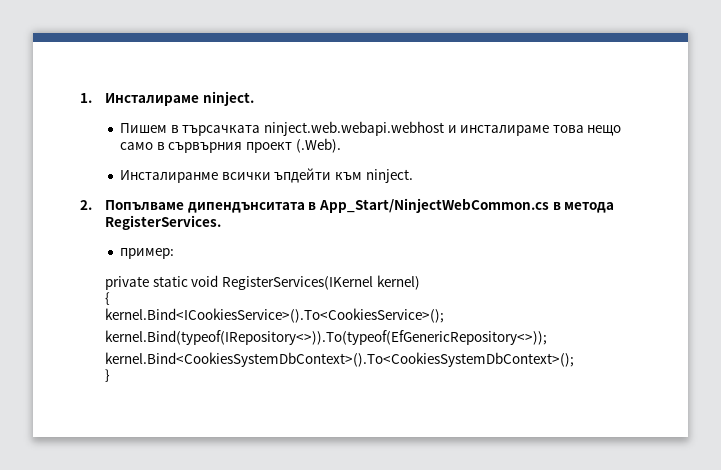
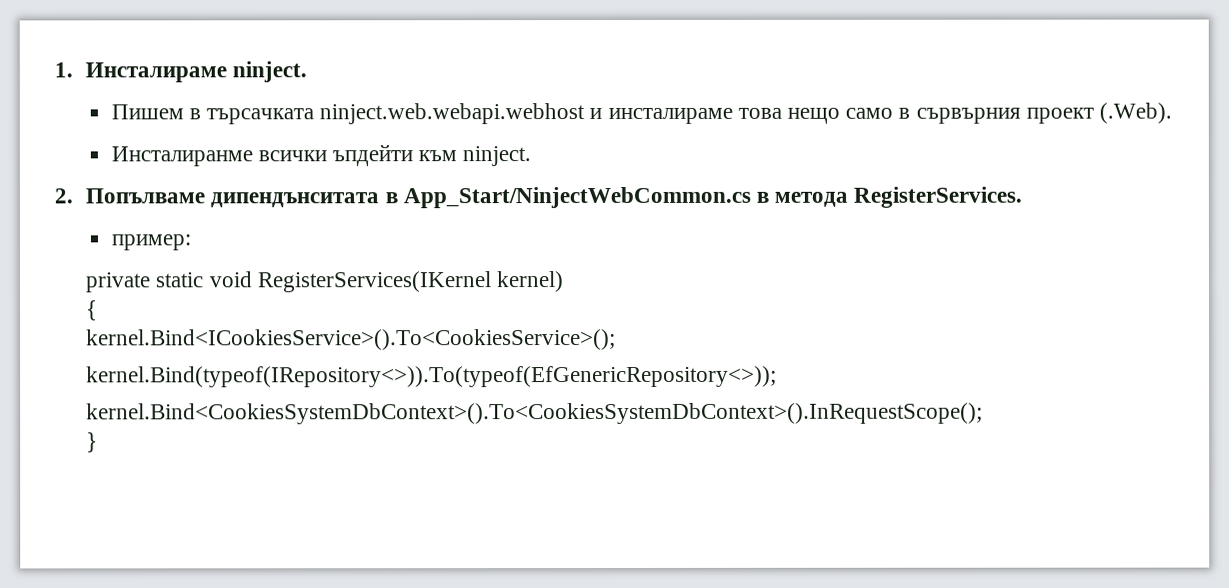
[105,352,575,367] kernel.Bind<CookiesSystemDbContext>().To<CookiesSystemDbContext>(); -> [86,402,984,425] kernel.Bind<CookiesSystemDbContext>().To<CookiesSystemDbContext>().InRequestScope();

